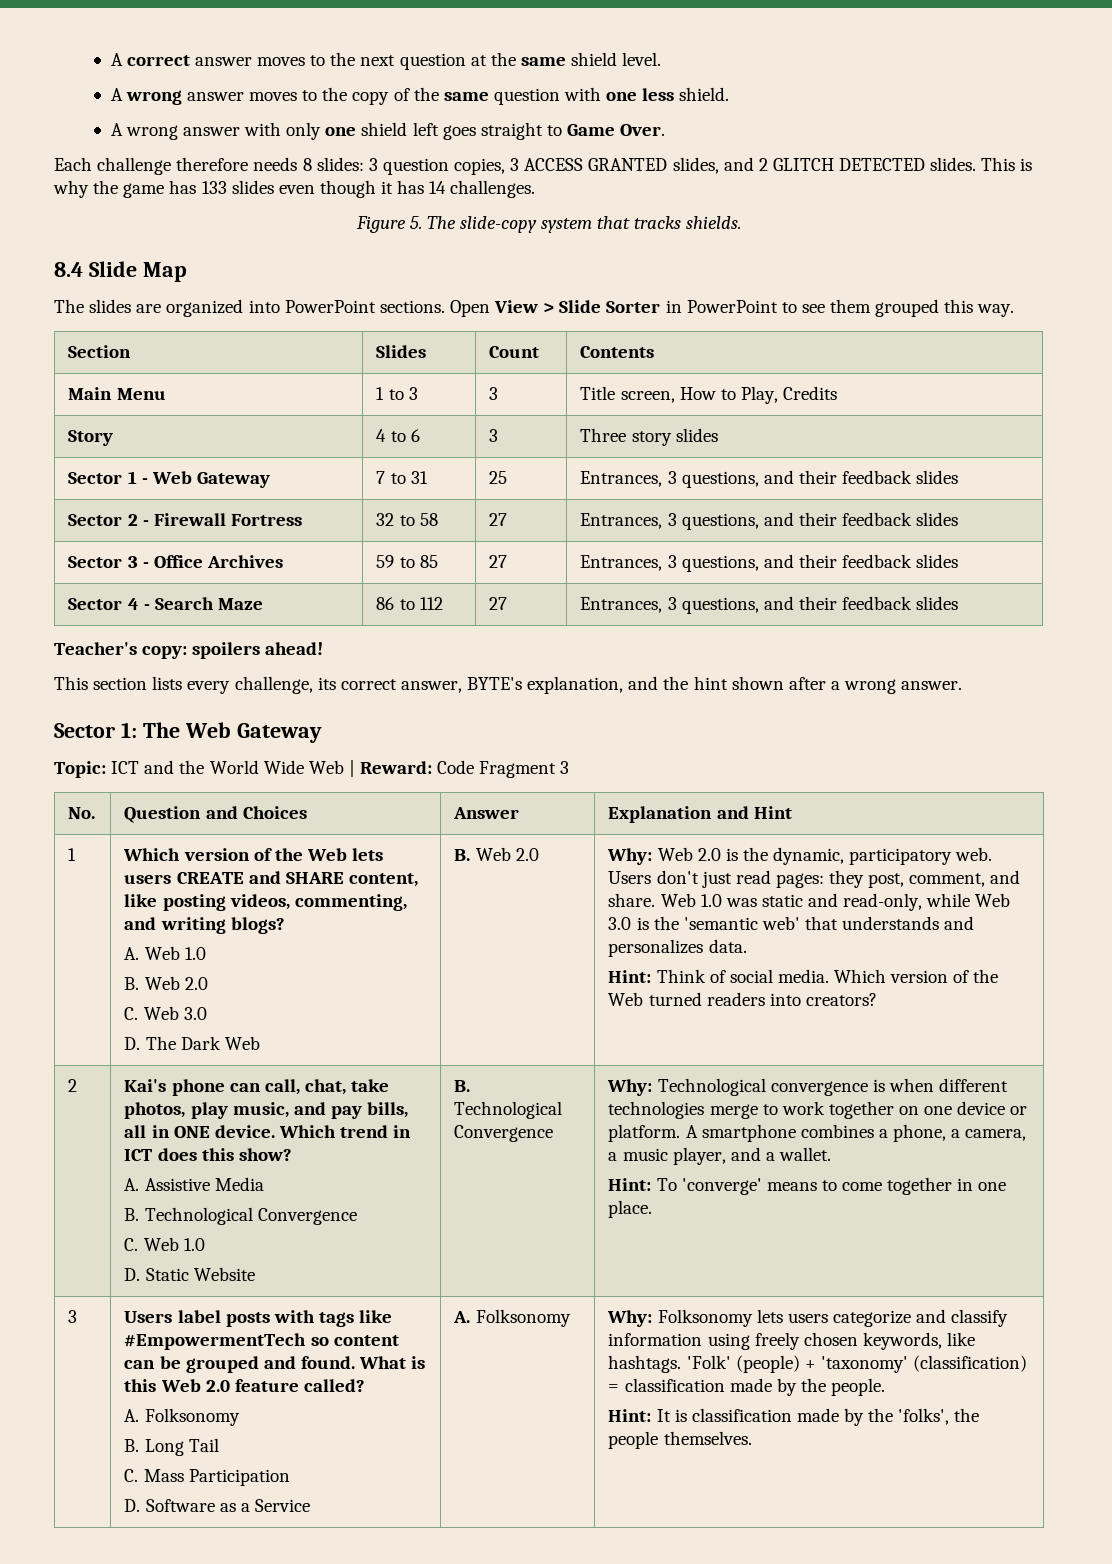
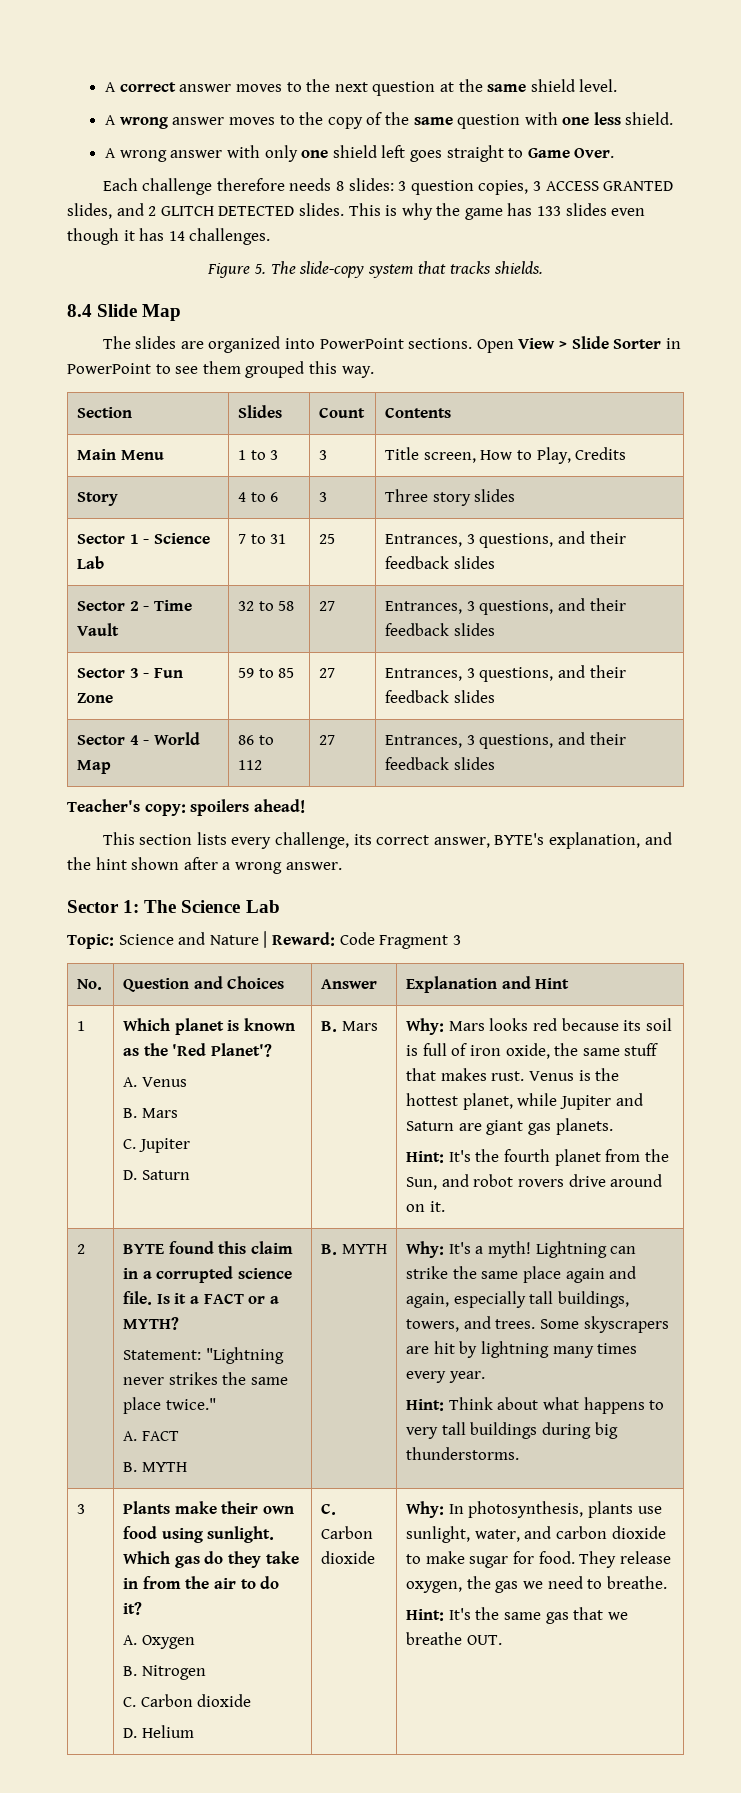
[151,471,270,488] Web Gateway -> [153,533,210,544] [77,556,105,569] Science Lab
[153,513,302,526] Firewall Fortress -> [153,600,192,611] [77,623,120,636] Time Vault
[153,555,283,568] Office Archives -> [153,668,183,678] [77,693,114,703] Fun Zone
[154,597,263,610] Search Maze -> [153,732,200,745] [77,760,112,774] World Map
[184,722,322,743] Web Gateway -> [181,900,280,913] Science Lab
[111,760,344,774] ICT and the World Wide Web -> [118,932,259,945] Science and Nature
[183,848,384,861] [124,871,418,887] [124,894,407,911] [124,917,285,934] [124,946,206,960] [124,976,208,990] [124,1006,207,1020] [124,1036,260,1050] [454,847,539,861] [607,847,993,865] [608,870,1021,888] [608,893,1011,911] [608,916,975,930] [608,939,747,957] [608,969,999,983] [608,992,877,1006] [68,1079,78,1092] [124,1079,390,1096] [124,1102,409,1119] [124,1125,412,1138] [124,1148,292,1161] [124,1177,264,1191] [124,1207,357,1225] [124,1237,205,1251] [124,1267,255,1281] [454,1080,471,1092] [454,1101,563,1119] [454,1125,554,1142] [607,1078,1009,1096] [608,1101,1028,1119] [608,1124,1027,1142] [608,1147,832,1165] [608,1177,1007,1195] [608,1200,653,1218] [68,1310,78,1323] [124,1310,393,1327] [124,1333,399,1350] [124,1356,426,1373] [124,1379,365,1392] [124,1408,240,1426] [124,1438,219,1456] [124,1469,290,1486] [124,1499,310,1512] [453,1309,571,1327] [607,1309,1009,1327] [608,1332,976,1350] [608,1355,1028,1373] [608,1378,886,1396] [608,1408,980,1426] [608,1431,752,1449] version of the Web lets users CREATE and SHARE content, like posting videos, commenting, and writing blogs? // A. Web 1.0 // B. Web 2.0 // C. Web 3.0 // D. The Dark Web | B. Web 2.0 | Why: Web 2.0 is the dynamic, participatory web. Users don't just read pages: they post, comment, and share. Web 1.0 was static and read-only, while Web 3.0 is the 'semantic web' that understands and personalizes data. // Hint: Think of social media. Which version of the Web turned readers into creators? // 2 | Kai's phone can call, chat, take photos, play music, and pay bills, all in ONE device. Which trend in ICT does this show? // A. Assistive Media // B. Technological Convergence // C. Web 1.0 // D. Static Website | B. Technological Convergence | Why: Technological convergence is when different technologies merge to work together on one device or platform. A smartphone combines a phone, a camera, a music player, and a wallet. // Hint: To 'converge' means to come together in one place. // 3 | Users label posts with tags like #EmpowermentTech so content can be grouped and found. What is this Web 2.0 feature called? // A. Folksonomy // B. Long Tail // C. Mass Participation // D. Software as a Service | A. Folksonomy | Why: Folksonomy lets users categorize and classify information using freely chosen keywords, like hashtags. 'Folk' (people) + 'taxonomy' (classification) = classification made by the people. // Hint: It is classification made by the 'folks', the people themselves. -> [174,1018,295,1035] [123,1043,272,1057] [123,1077,187,1087] [123,1108,178,1118] [123,1138,190,1153] [123,1170,190,1180] [321,1021,378,1032] [406,1018,672,1035] [406,1043,659,1059] [406,1068,620,1081] [406,1093,643,1110] [406,1118,613,1135] [406,1149,669,1166] [406,1174,663,1190] [406,1201,445,1212] [77,1244,86,1254] [123,1241,293,1254] [123,1266,292,1283] [123,1291,279,1305] [123,1317,180,1330] [123,1347,284,1364] [123,1372,288,1385] [123,1397,216,1414] [123,1431,179,1441] [123,1462,187,1472] [321,1244,387,1255] [406,1241,637,1258] [406,1266,637,1283] [406,1291,629,1308] [406,1316,669,1333] [406,1341,638,1358] [406,1371,485,1383] [406,1397,665,1414] [406,1422,618,1439] [406,1447,520,1460] [77,1504,86,1514] [123,1501,294,1514] [123,1526,275,1543] [123,1551,299,1568] [123,1576,280,1589] [123,1602,143,1615] [123,1635,195,1649] [123,1665,206,1680] [123,1694,252,1707] [123,1725,194,1738] [321,1503,337,1515] [321,1526,374,1539] [321,1551,376,1564] [406,1501,662,1518] [406,1526,666,1543] [406,1551,671,1568] [406,1576,667,1593] [406,1607,628,1624] [406,1632,502,1645] planet is known as the 'Red Planet'? // A. Venus // B. Mars // C. Jupiter // D. Saturn | B. Mars | Why: Mars looks red because its soil is full of iron oxide, the same stuff that makes rust. Venus is the hottest planet, while Jupiter and Saturn are giant gas planets. // Hint: It's the fourth planet from the Sun, and robot rovers drive around on it. // 2 | BYTE found this claim in a corrupted science file. Is it a FACT or a MYTH? // Statement: "Lightning never strikes the same place twice." // A. FACT // B. MYTH | B. MYTH | Why: It's a myth! Lightning can strike the same place again and again, especially tall buildings, towers, and trees. Some skyscrapers are hit by lightning many times every year. // Hint: Think about what happens to very tall buildings during big thunderstorms. // 3 | Plants make their own food using sunlight. Which gas do they take in from the air to do it? // A. Oxygen // B. Nitrogen // C. Carbon dioxide // D. Helium | C. Carbon dioxide | Why: In photosynthesis, plants use sunlight, water, and carbon dioxide to make sugar for food. They release oxygen, the gas we need to breathe. // Hint: It's the same gas that we breathe OUT.

